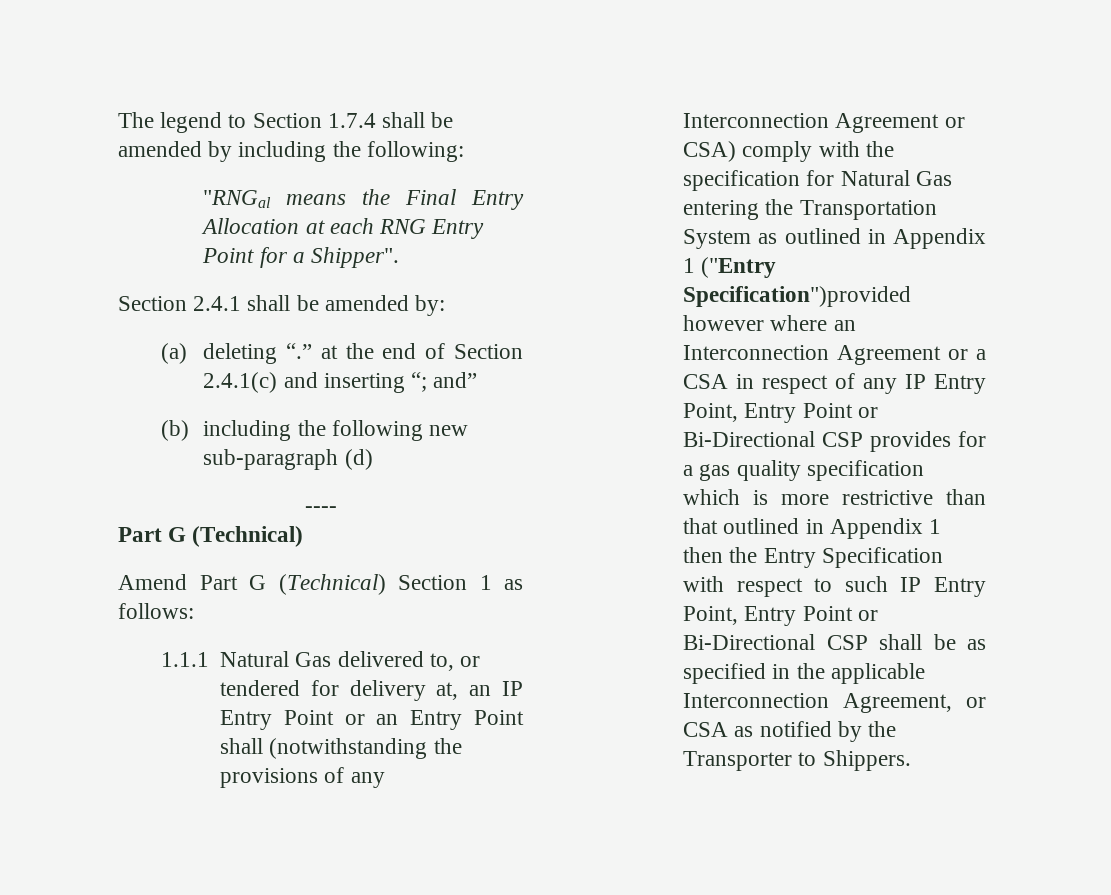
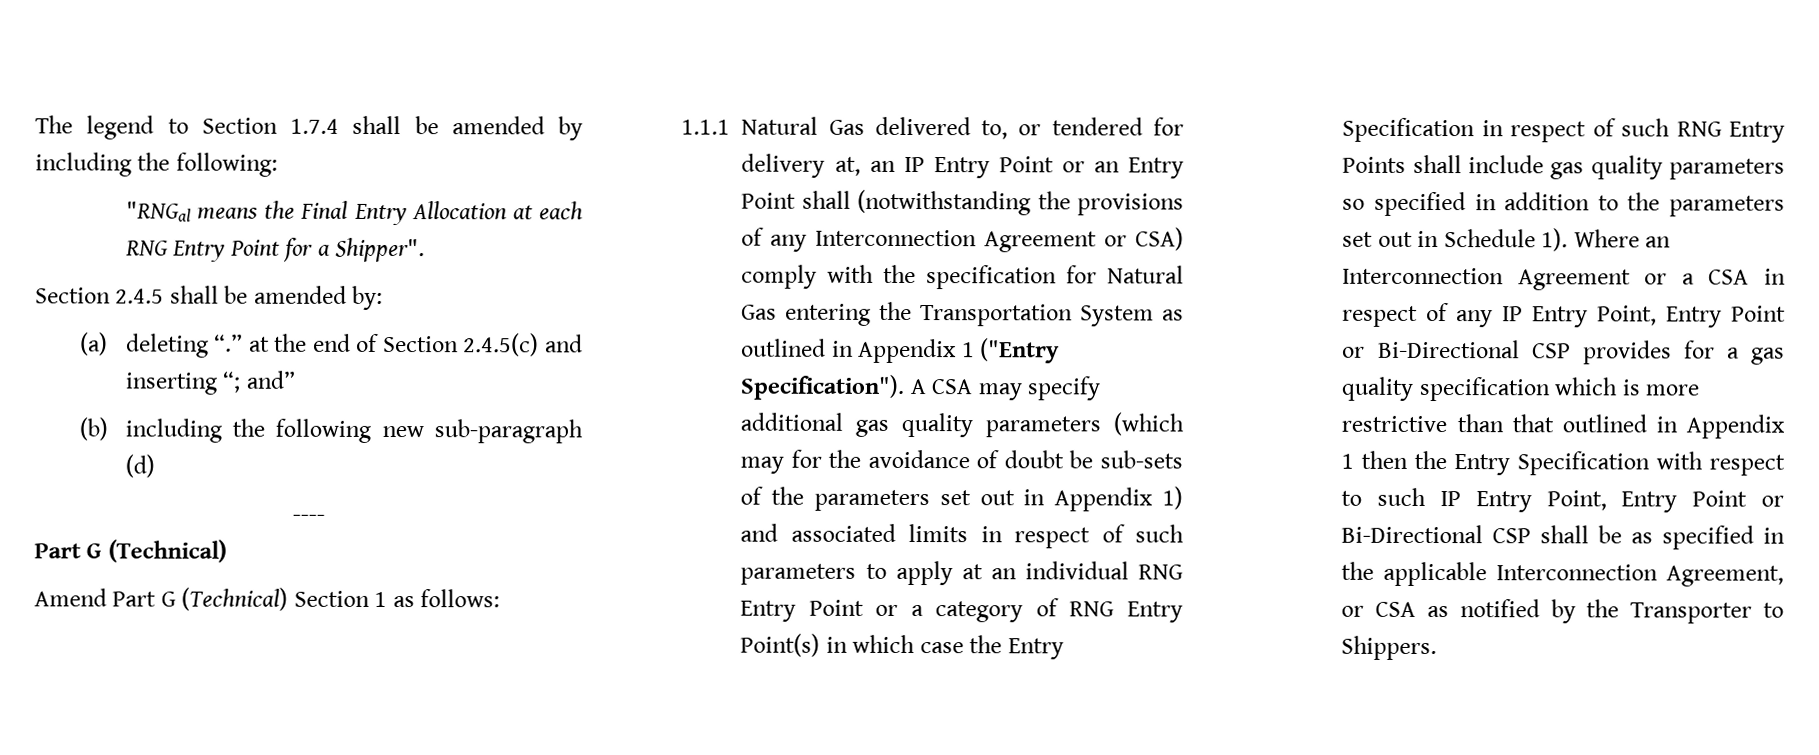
[193,296,242,311] 2.4.1 -> [115,288,165,304] 2.4.5
[203,372,278,393] 2.4.1(c) -> [463,333,540,357] 2.4.5(c)
[683,286,912,307] [683,315,828,331] Specification")provided however where -> [740,374,1102,401] [740,412,1184,438] [740,449,1183,474] [740,486,1183,512] [740,523,1184,549] [740,560,1183,586] [740,598,1183,623] [740,633,1064,660] [1342,117,1785,143] [1342,154,1785,180] [1342,191,1785,217] [1342,228,1640,252] Specification"). A CSA may specify additional gas quality parameters (which may for the avoidance of doubt be sub-sets of the parameters set out in Appendix 1) and associated limits in respect of such parameters to apply at an individual RNG Entry Point or a category of RNG Entry Point(s) in which case the Entry Specification in respect of such RNG Entry Points shall include gas quality parameters so specified in addition to the parameters set out in Schedule 1). Where

